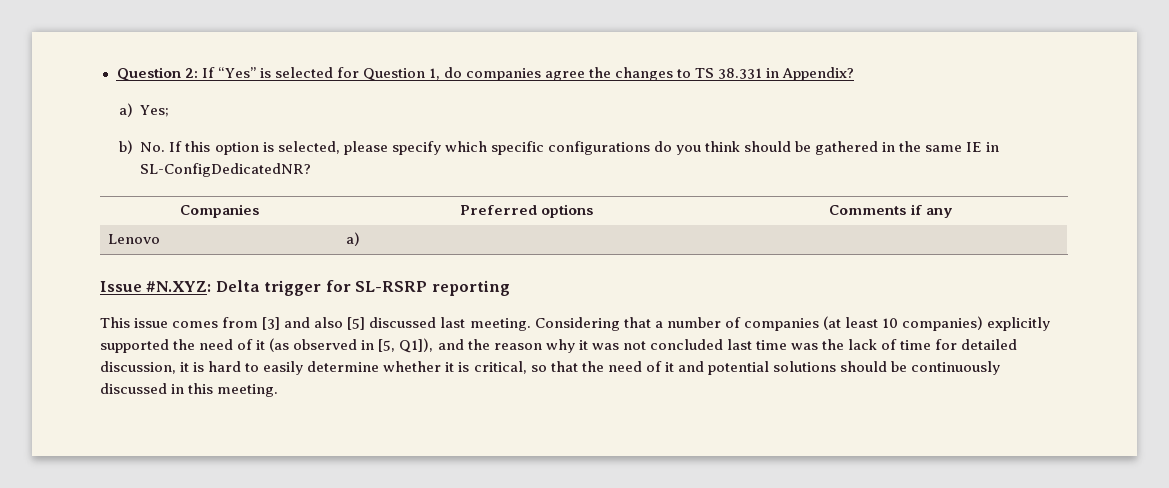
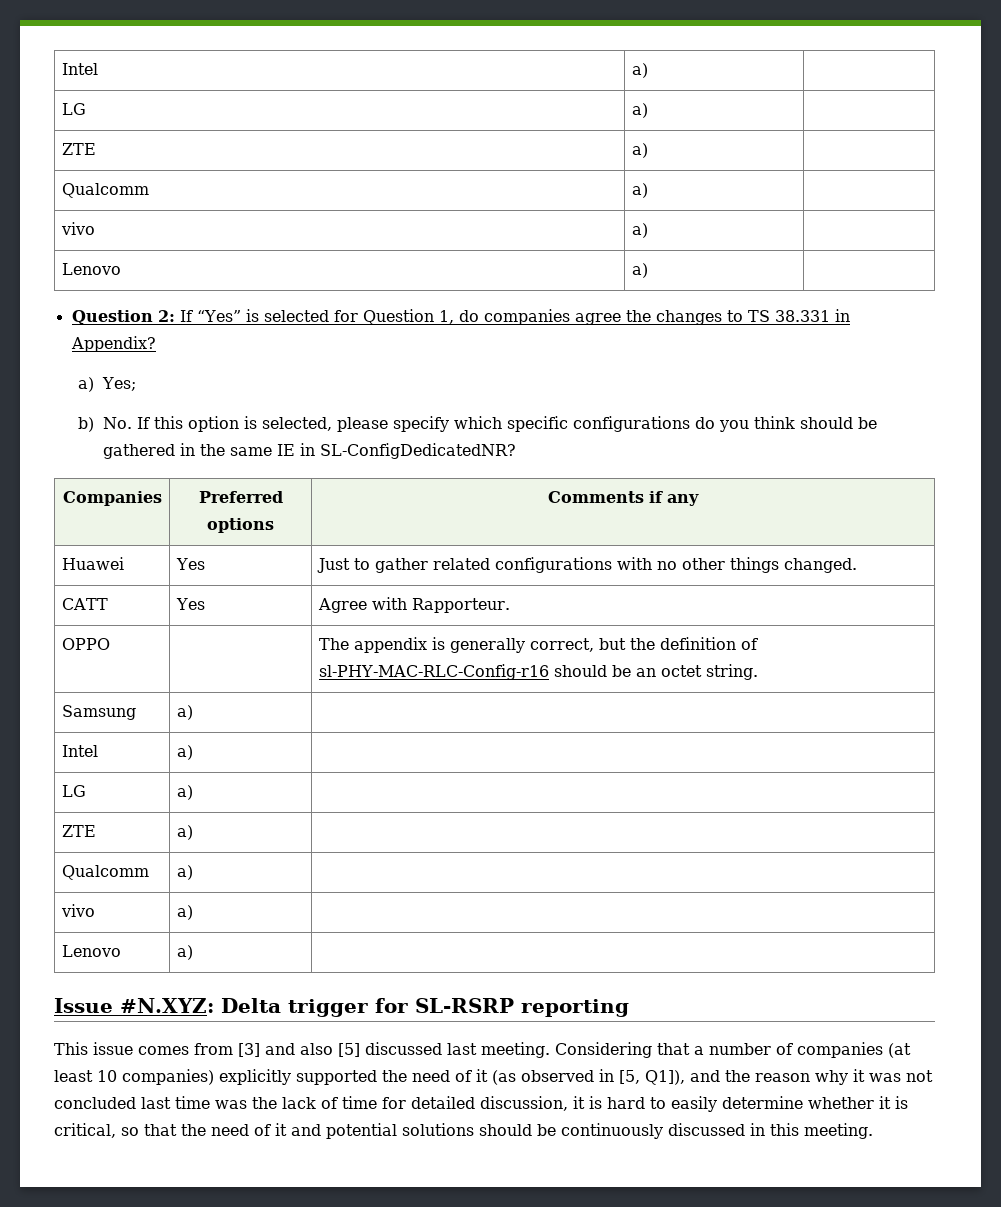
(116, 74) none -> [61,63,98,75] [631,63,648,78] [61,103,86,115] [631,103,648,118] [61,143,96,155] [631,143,648,158] [61,183,149,198] [631,183,648,198] [60,222,95,235] [631,223,648,238] [61,263,121,275] [631,263,648,278] Intel | a) | // LG | a) | // ZTE | a) | // Qualcomm | a) | // vivo | a) | // Lenovo | a) | //
(953, 213) none -> [61,557,124,570] [175,558,205,570] [316,557,857,573] [61,598,108,610] [175,598,205,610] [317,597,510,613] [61,638,110,650] [318,637,758,653] [318,664,758,680] [61,705,136,720] [176,705,193,720] [61,745,98,757] [176,745,193,760] [61,785,86,797] [176,785,193,800] [61,825,96,837] [176,825,193,840] [61,865,149,880] [176,865,193,880] [60,904,95,917] [176,905,193,920] // Huawei | Yes | Just to gather related configurations with no other things changed. // CATT | Yes | Agree with Rapporteur. // OPPO | | The appendix is generally correct, but the definition of sl-PHY-MAC-RLC-Config-r16 should be an octet string. // Samsung | a) | // Intel | a) | // LG | a) | // ZTE | a) | // Qualcomm | a) | // vivo | a) |

